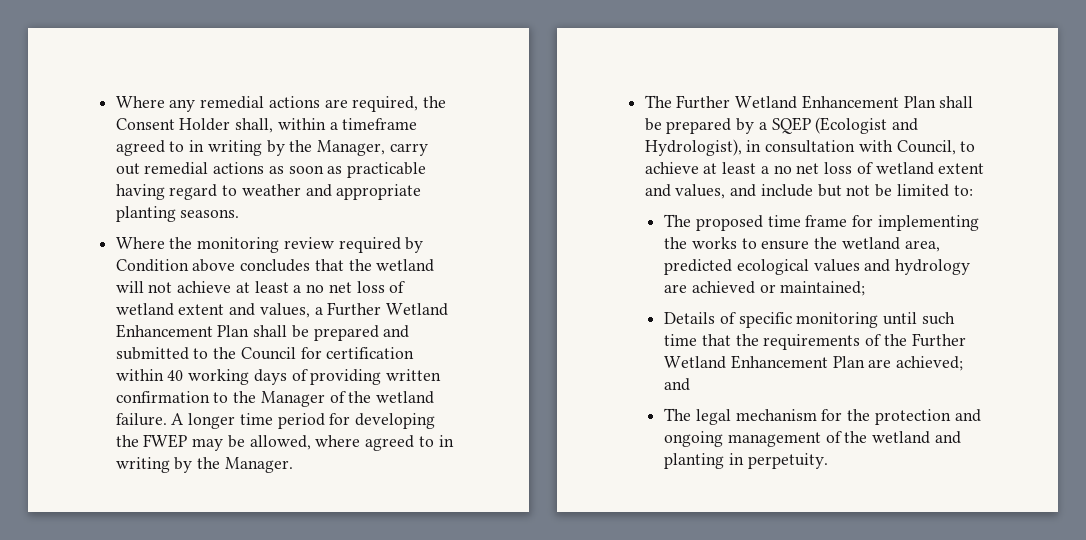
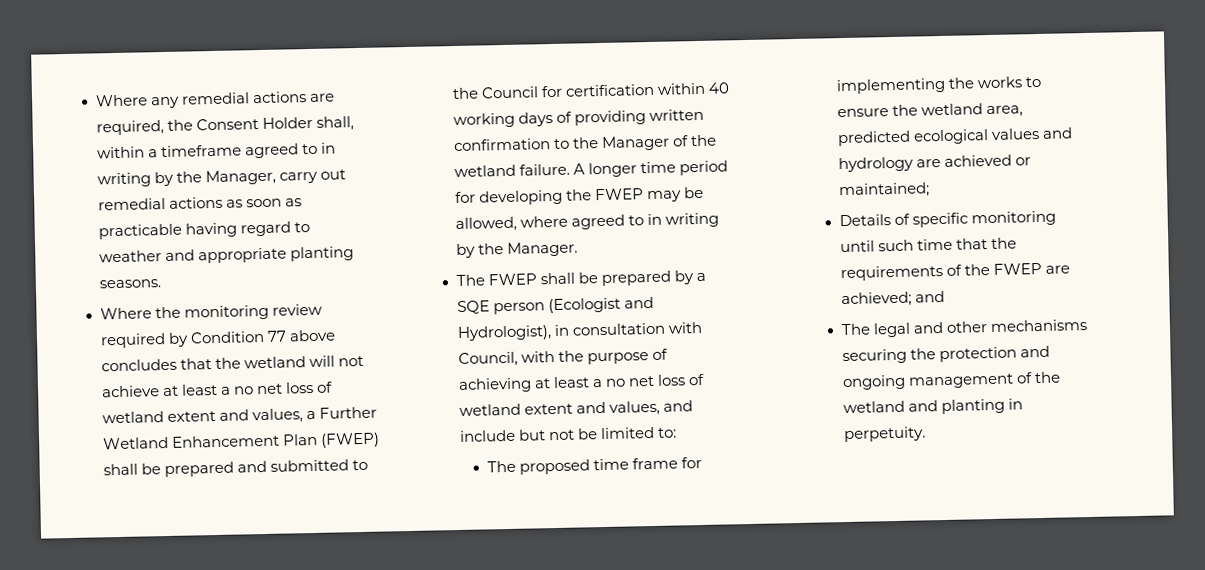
(189, 265) none -> [266,330,287,342] 77
(250, 331) none -> [320,432,380,448] (FWEP)
[676,95,936,109] Further Wetland Enhancement Plan -> [487,273,537,286] FWEP
[771,117,811,134] SQEP -> [456,300,545,315] SQE person
[960,141,976,152] [644,162,699,174] to achieve -> [520,348,668,365] [457,377,532,393] with the purpose of achieving
[911,333,966,347] [664,355,865,369] Further Wetland Enhancement Plan -> [993,262,1043,275] FWEP
[735,409,843,421] mechanism for -> [913,319,1089,334] [841,348,907,365] and other mechanisms securing

